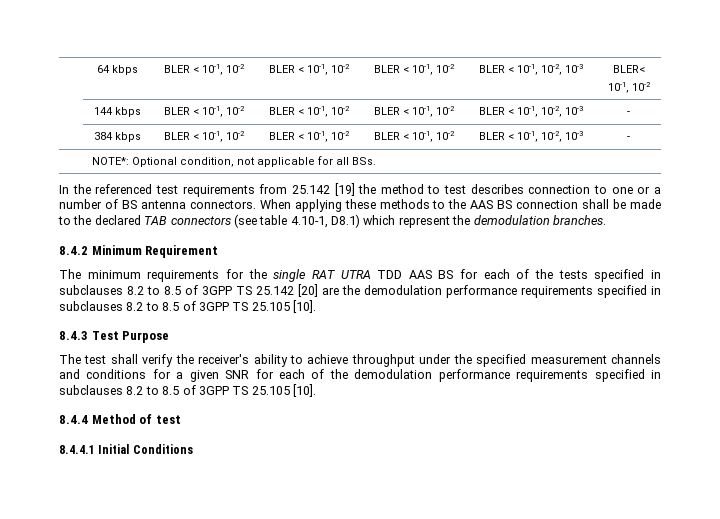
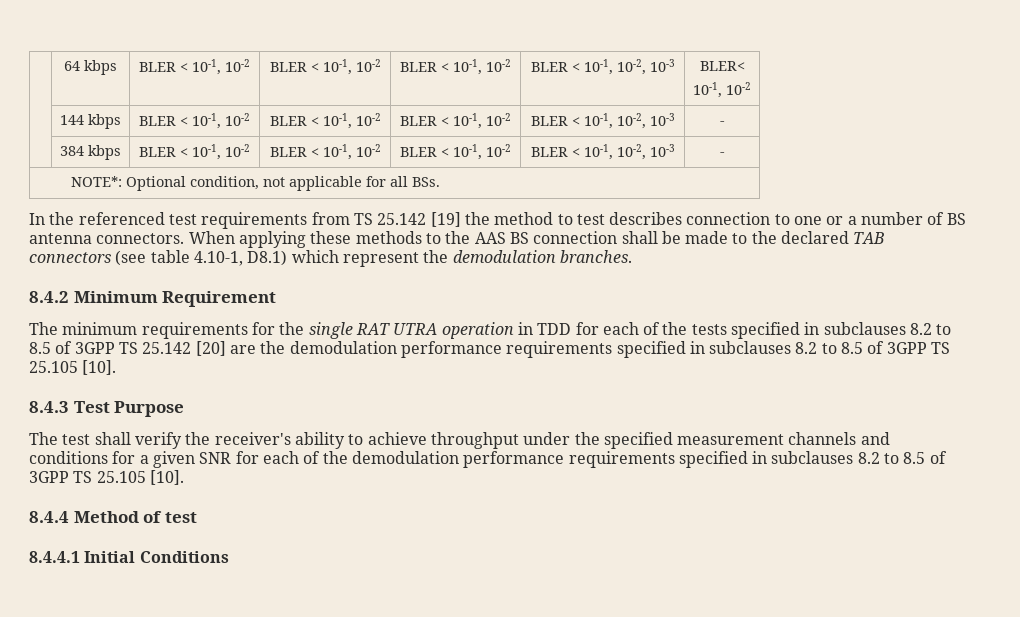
(288, 189) none -> [353,213,373,225] TS
[377,270,454,279] TDD AAS BS -> [441,322,572,339] operation in TDD

